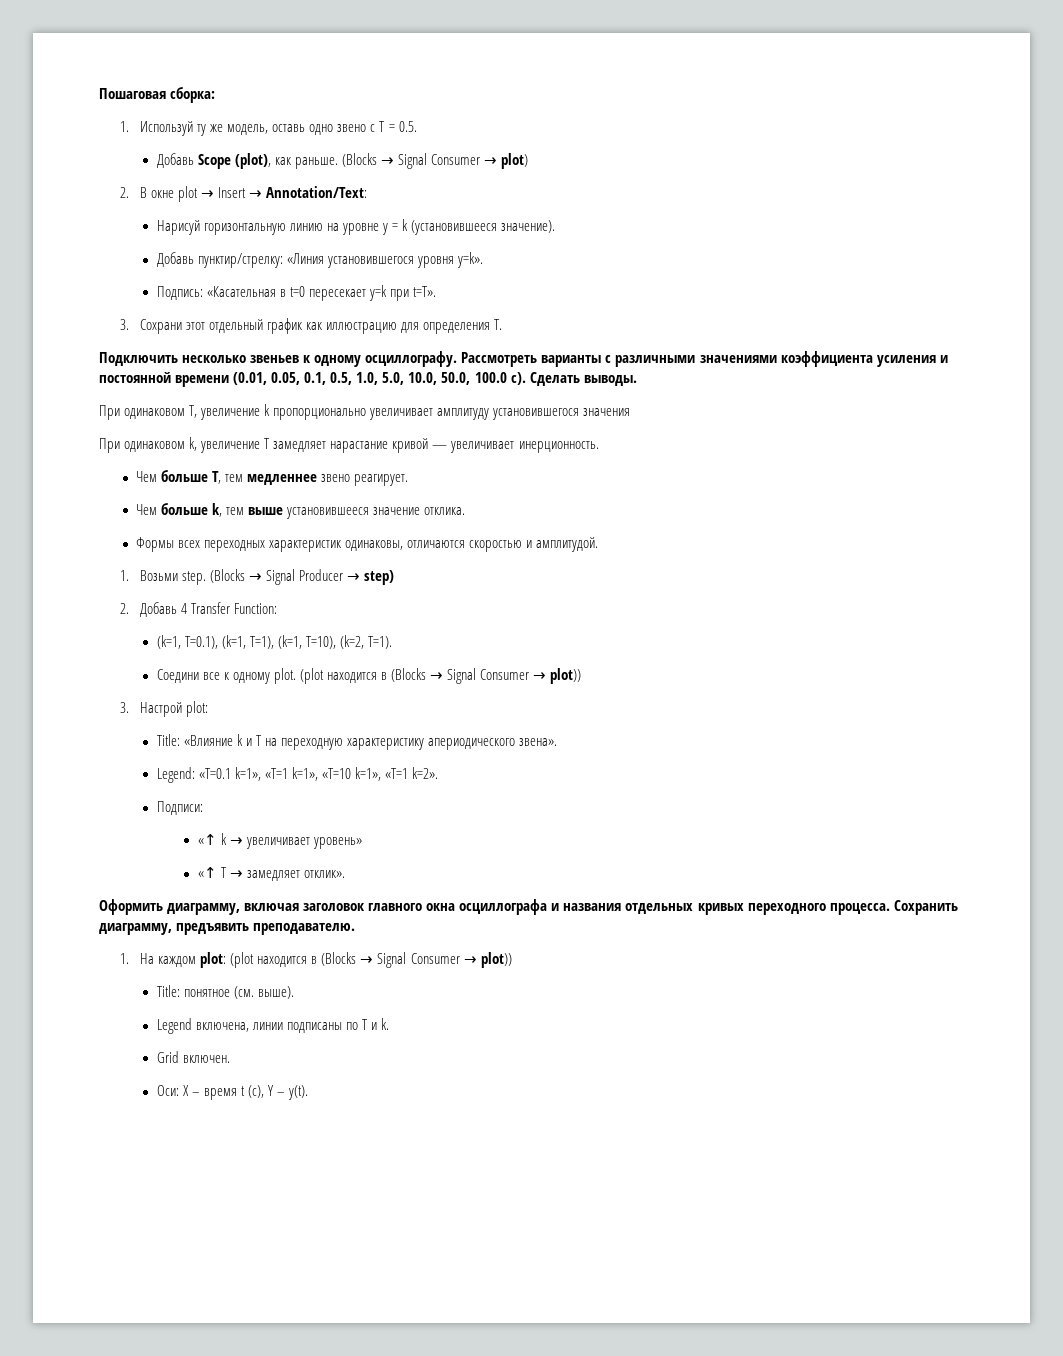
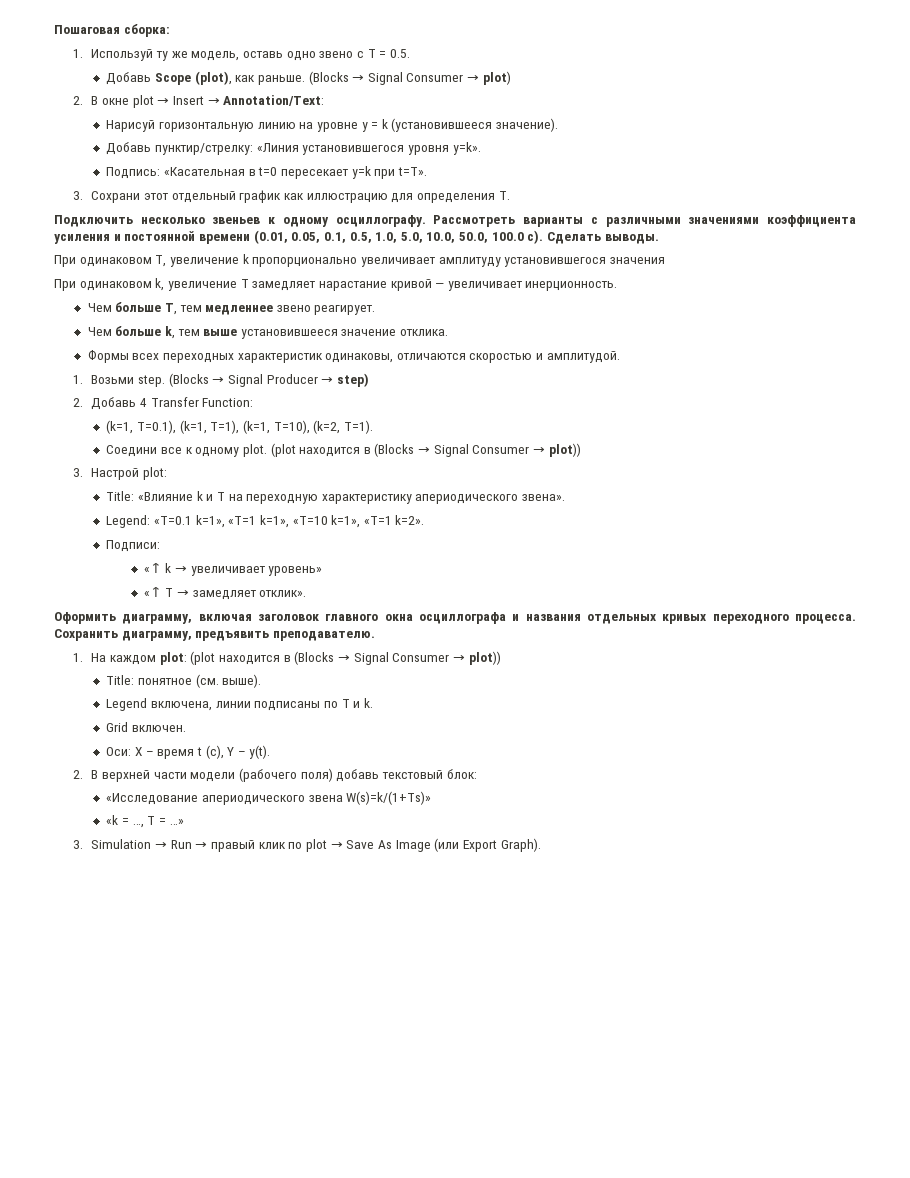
(308, 1092) none -> [72,768,477,782] [106,791,432,805] [106,815,184,828] [72,838,541,852] // 2. В верхней части модели (рабочего поля) добавь текстовый блок: // «Исследование апериодического звена W(s)=k/(1+Ts)» // «k = …, T = …» // 3. Simulation → Run → правый клик по plot → Save As Image (или Export Graph).

